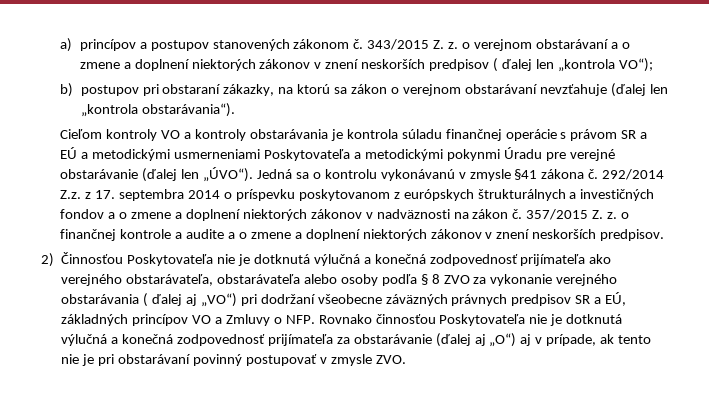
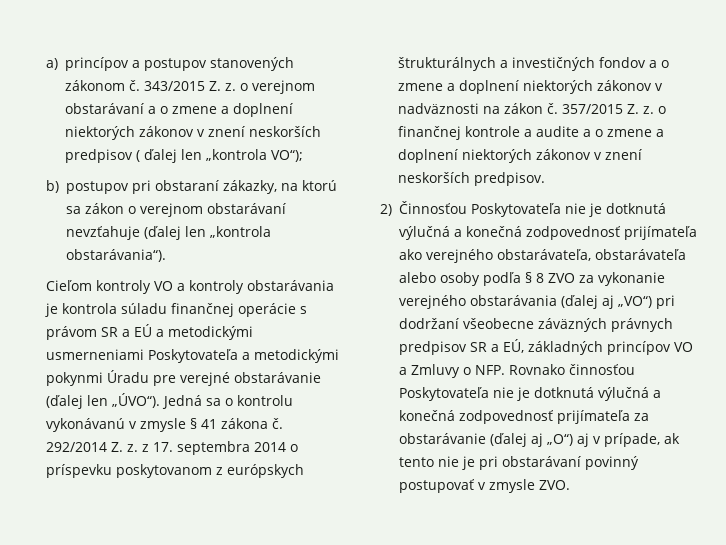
[514,169,538,180] §41 -> [190,418,218,429] § 41
[60,190,82,199] Z.z. -> [111,442,139,452] Z. z.
[143,293,183,307] ( ďalej -> [560,295,598,309] (ďalej

